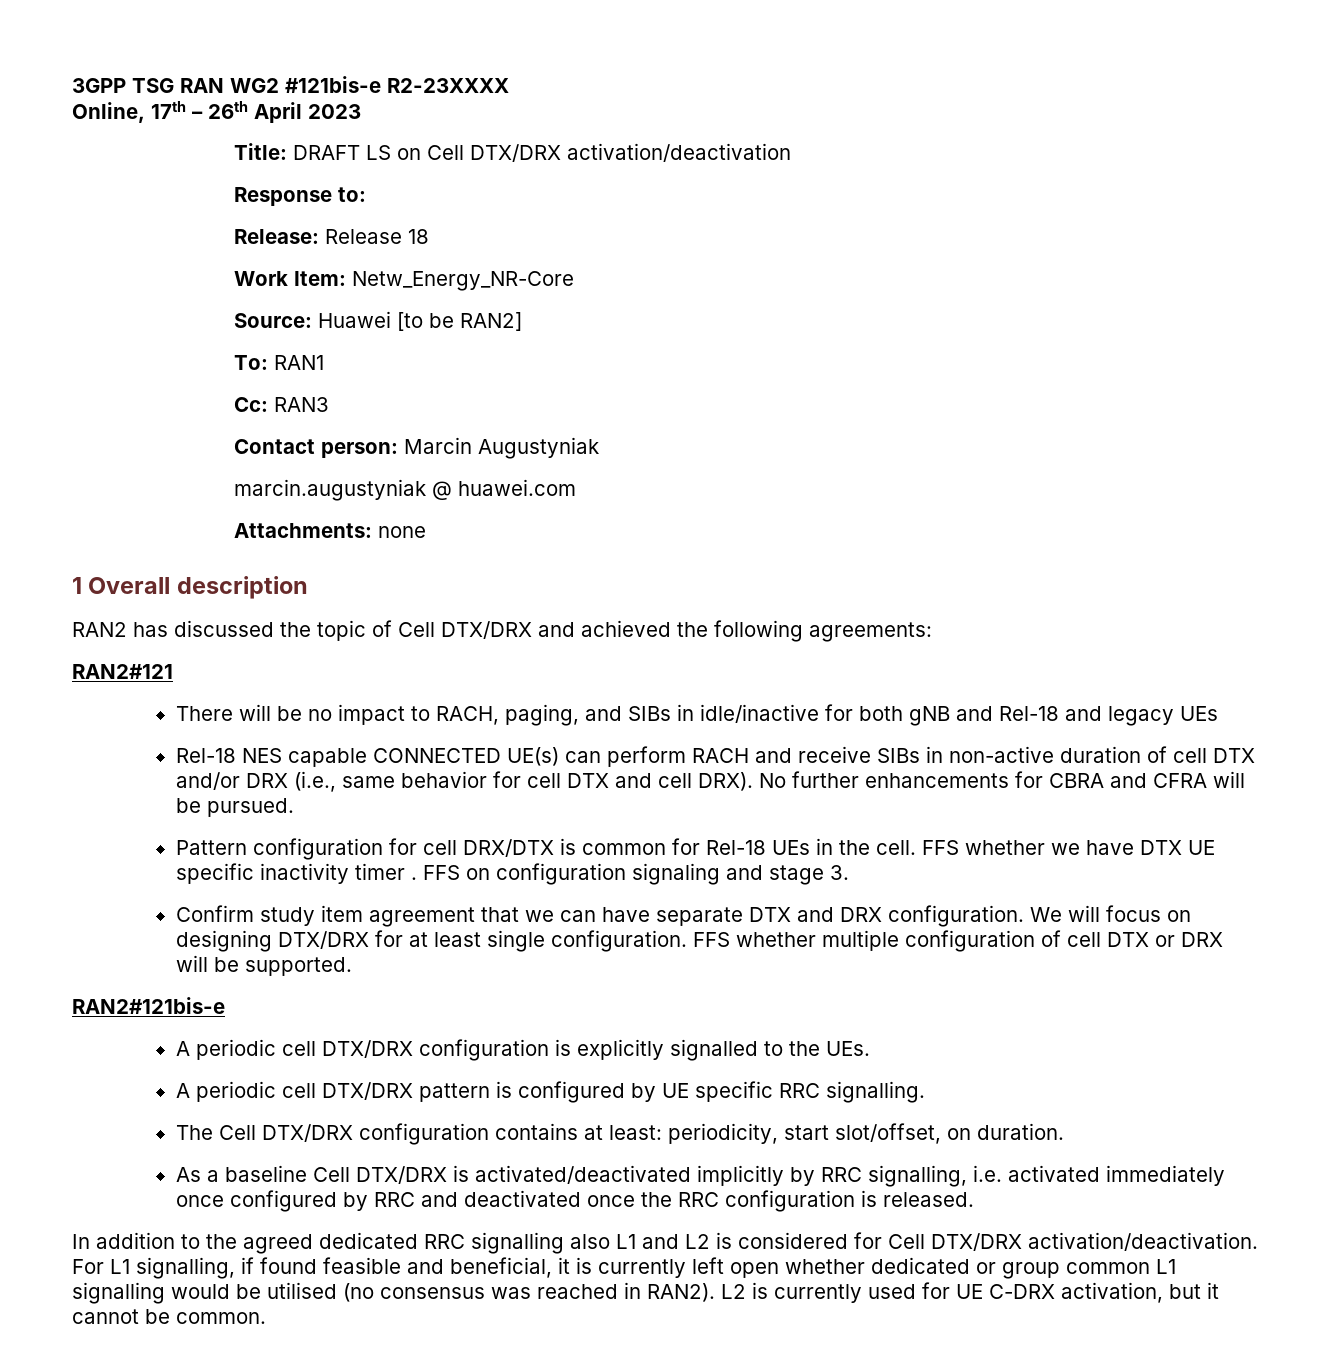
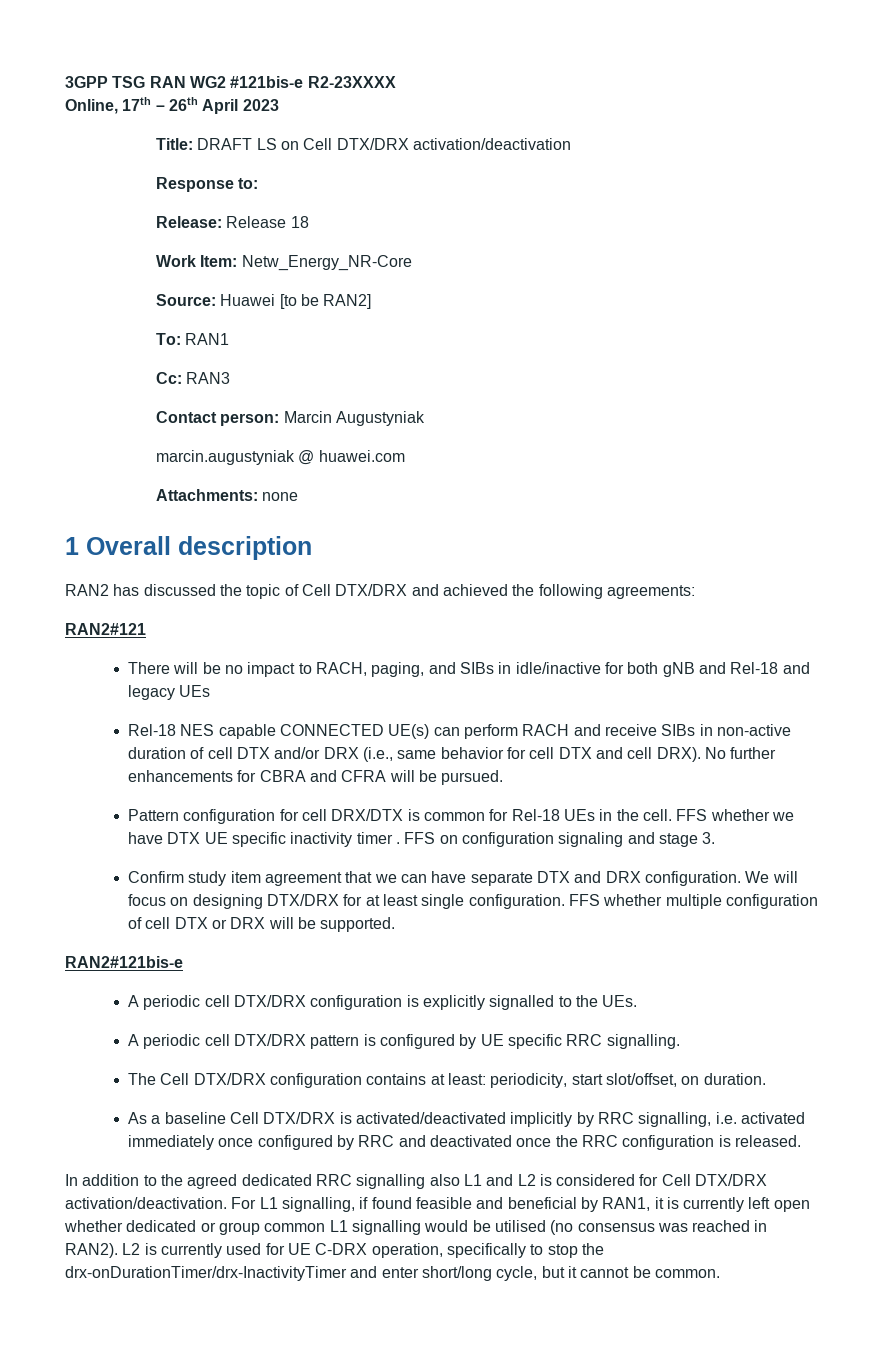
[450,1257,552,1278] beneficial, -> [507,1197,651,1212] beneficial by RAN1,
[1061,1282,1163,1303] activation, -> [371,1243,604,1258] [65,1266,538,1281] operation, specifically to stop the drx-onDurationTimer/drx-InactivityTimer and enter short/long cycle,

